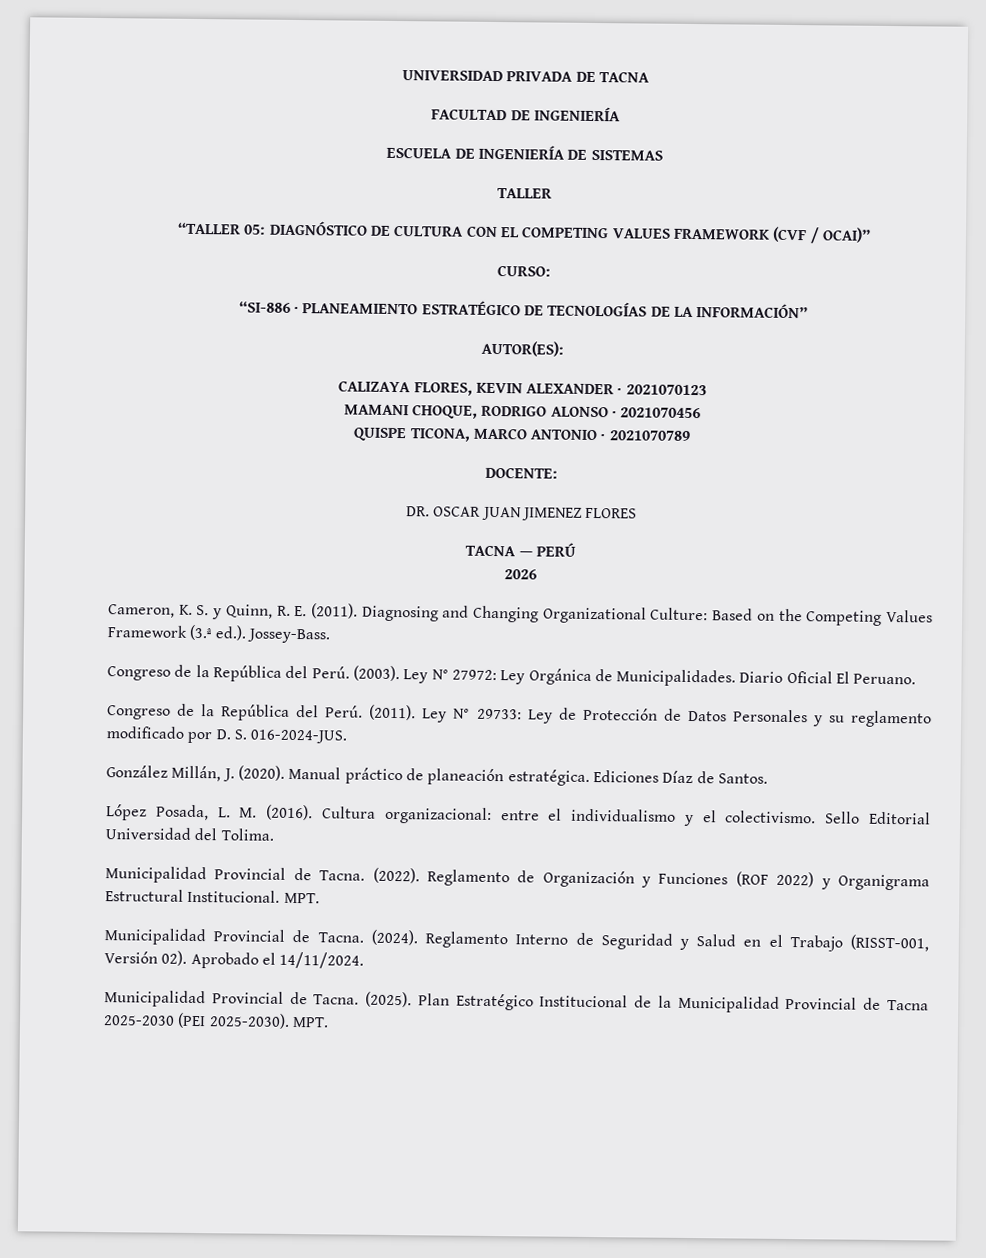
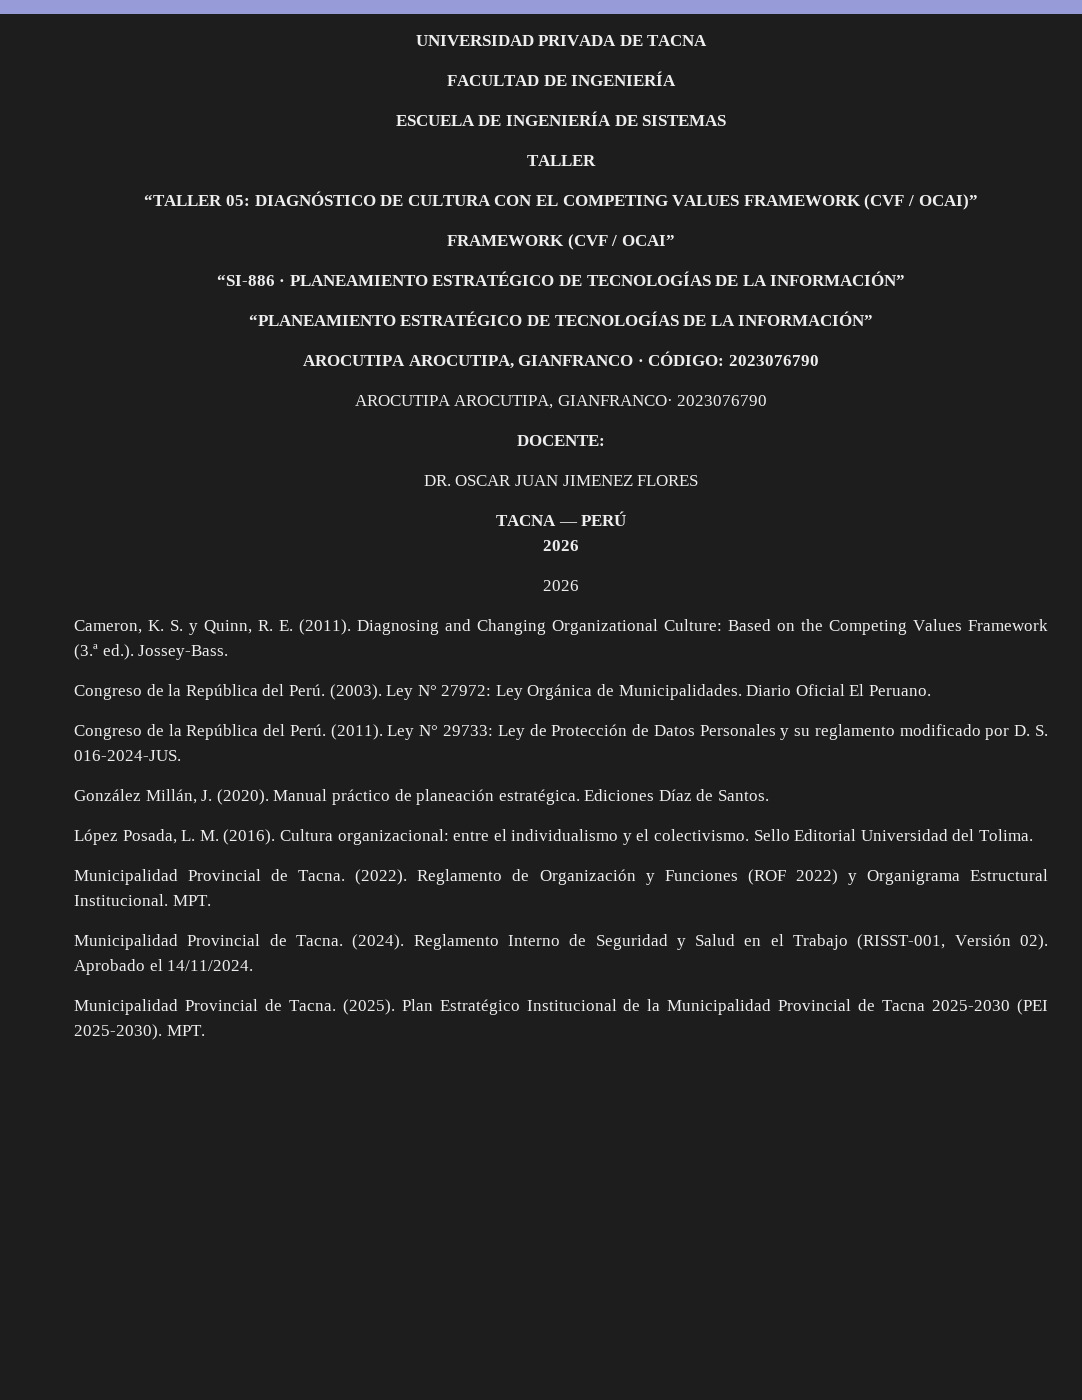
[496,265,551,277] CURSO: -> [447,234,675,250] FRAMEWORK (CVF / OCAI”
[481,340,564,357] [338,380,707,396] [343,404,702,419] [353,427,691,442] AUTOR(ES): // CALIZAYA FLORES, KEVIN ALEXANDER · 2021070123 // MAMANI CHOQUE, RODRIGO ALONSO · 2021070456 // QUISPE TICONA, MARCO ANTONIO · 2021070789 -> [248,311,874,326] [303,351,819,369] [354,395,768,409] “PLANEAMIENTO ESTRATÉGICO DE TECNOLOGÍAS DE LA INFORMACIÓN” // AROCUTIPA AROCUTIPA, GIANFRANCO · CÓDIGO: 2023076790 // AROCUTIPA AROCUTIPA, GIANFRANCO· 2023076790
(537, 574) none -> [543,580,579,591] // 2026

